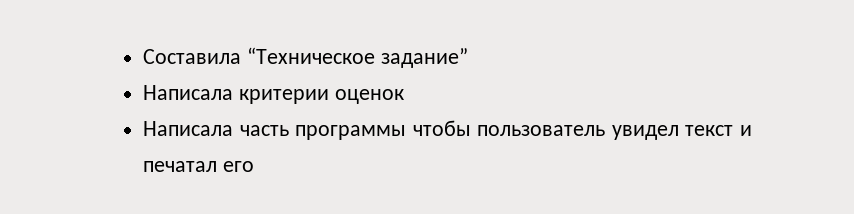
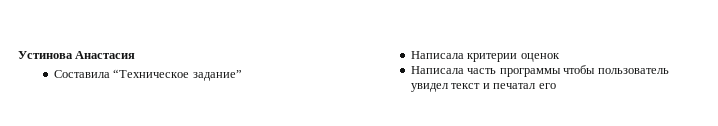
(143, 56) none -> [18,51,136,59] Устинова Анастасия //

